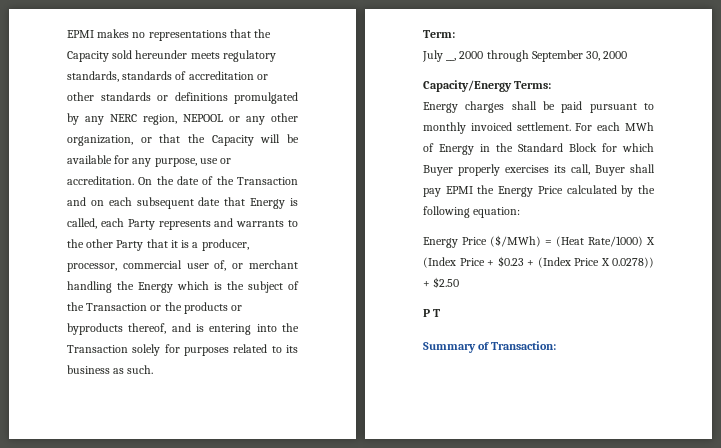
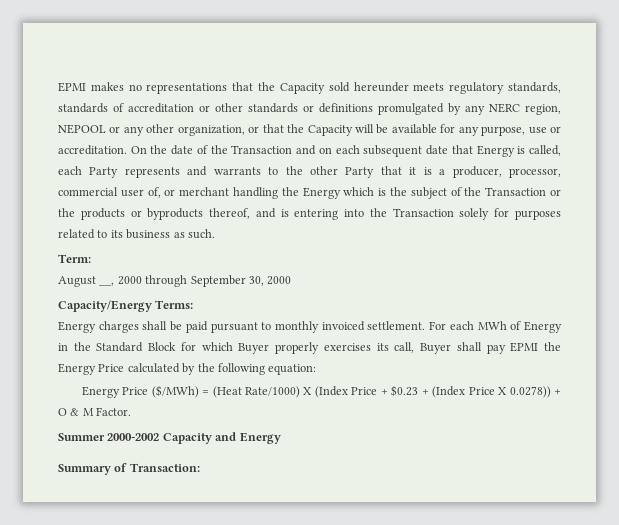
[422,50,443,62] July -> [58,276,96,287] August
[433,277,460,288] [423,309,441,317] $2.50 // P T -> [58,407,132,416] [58,432,281,444] O & M Factor. // Summer 2000-2002 Capacity and Energy

